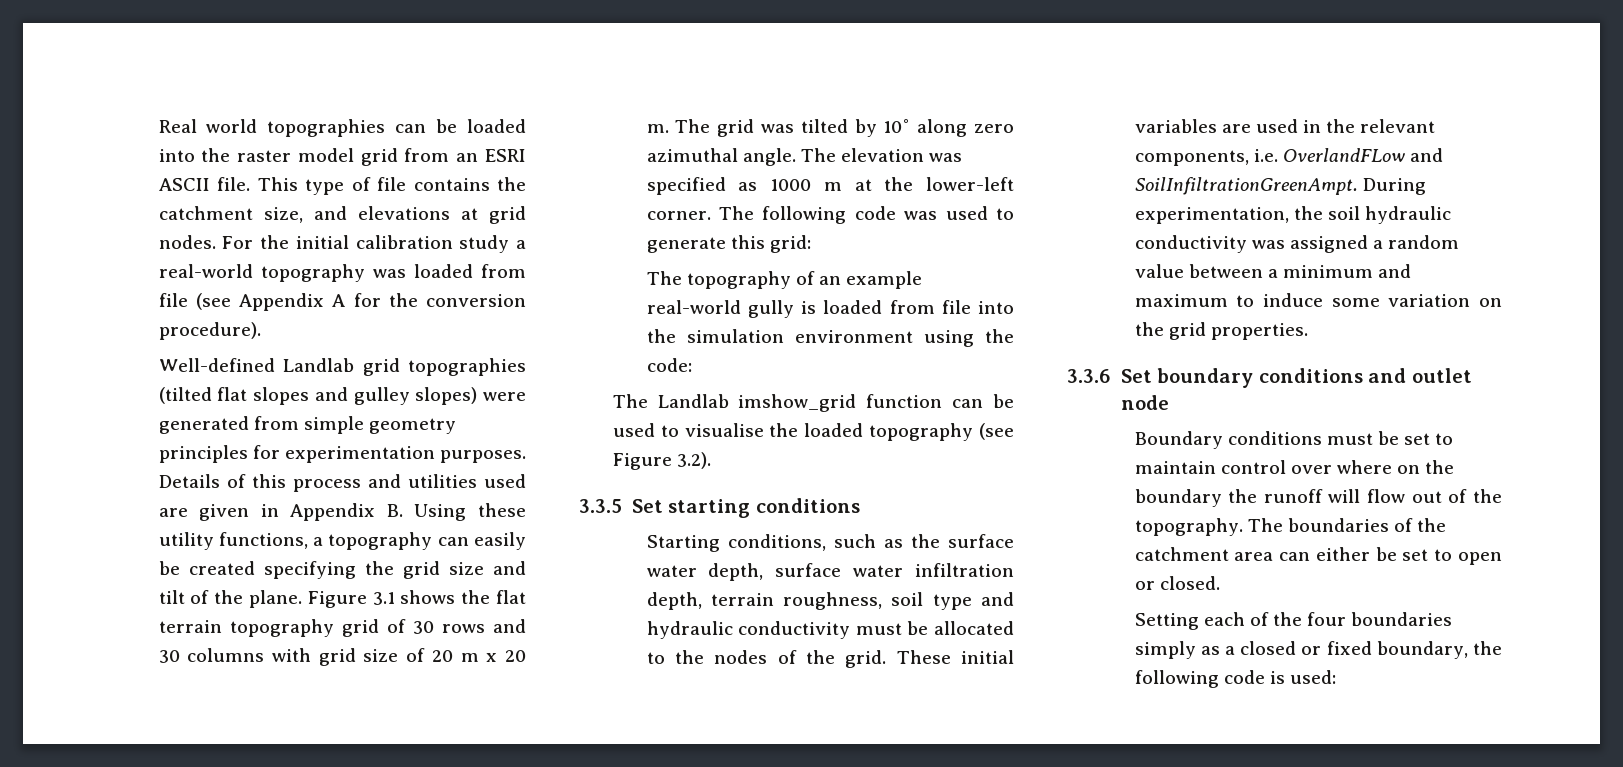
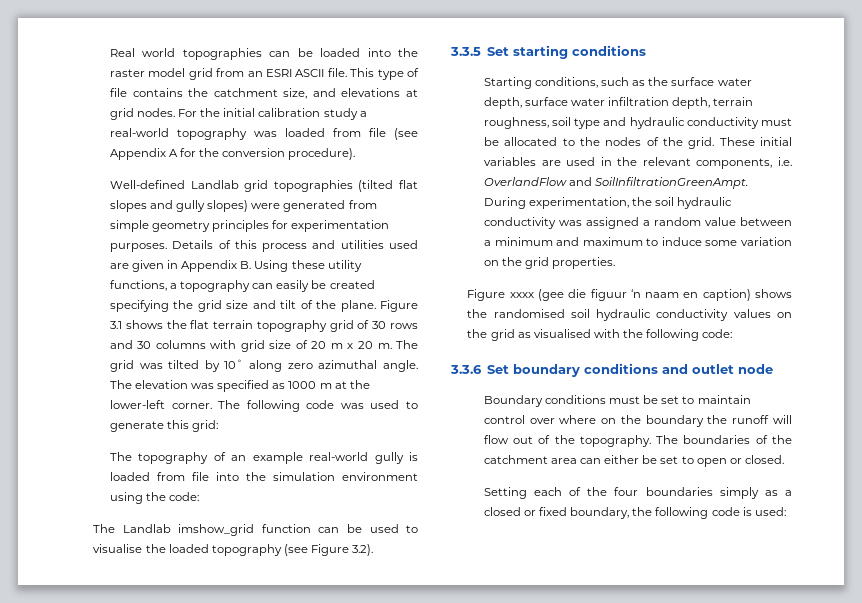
[353,387,410,405] gulley -> [176,200,206,212] gully
[1282,148,1405,162] OverlandFLow -> [483,177,567,186] OverlandFlow
(1308, 331) none -> [467,289,792,301] [467,309,792,321] [467,329,733,341] // Figure xxxx (gee die figuur ‘n naam en caption) shows the randomised soil hydraulic conductivity values on the grid as visualised with the following code:

